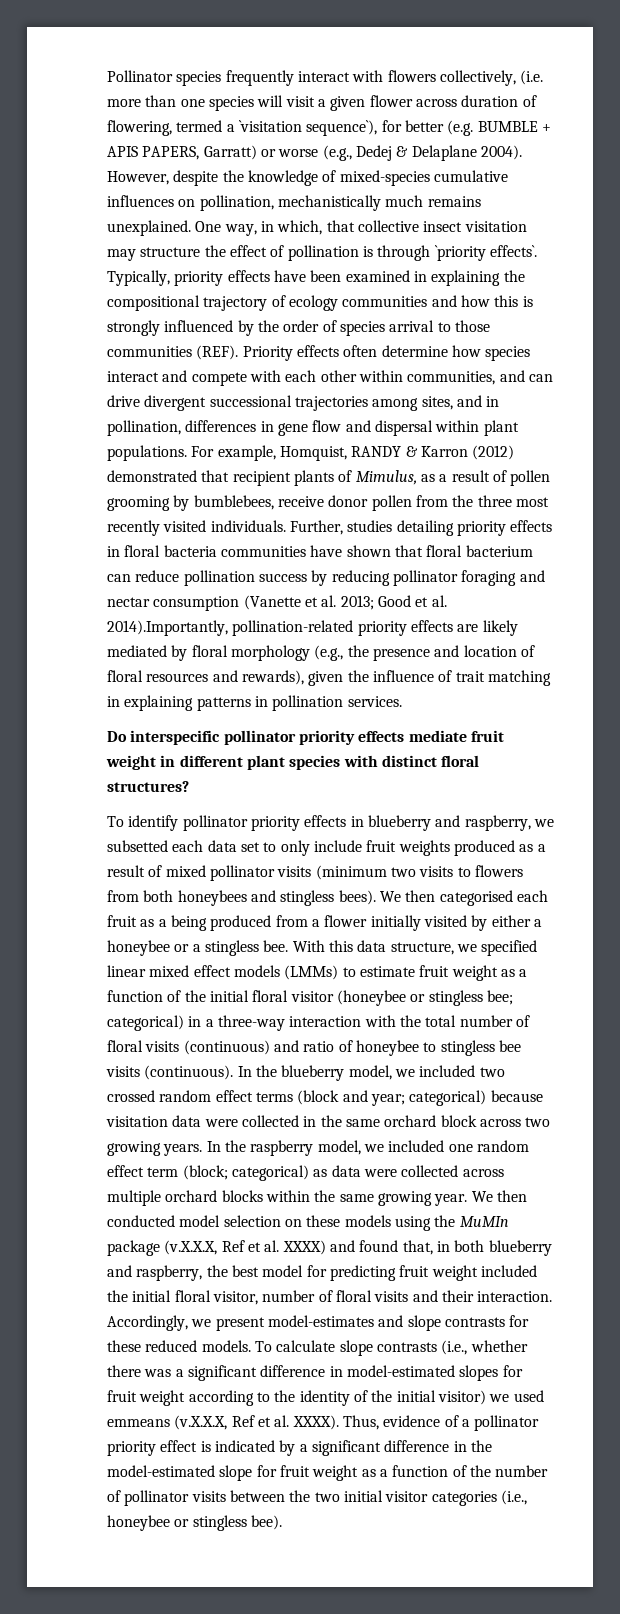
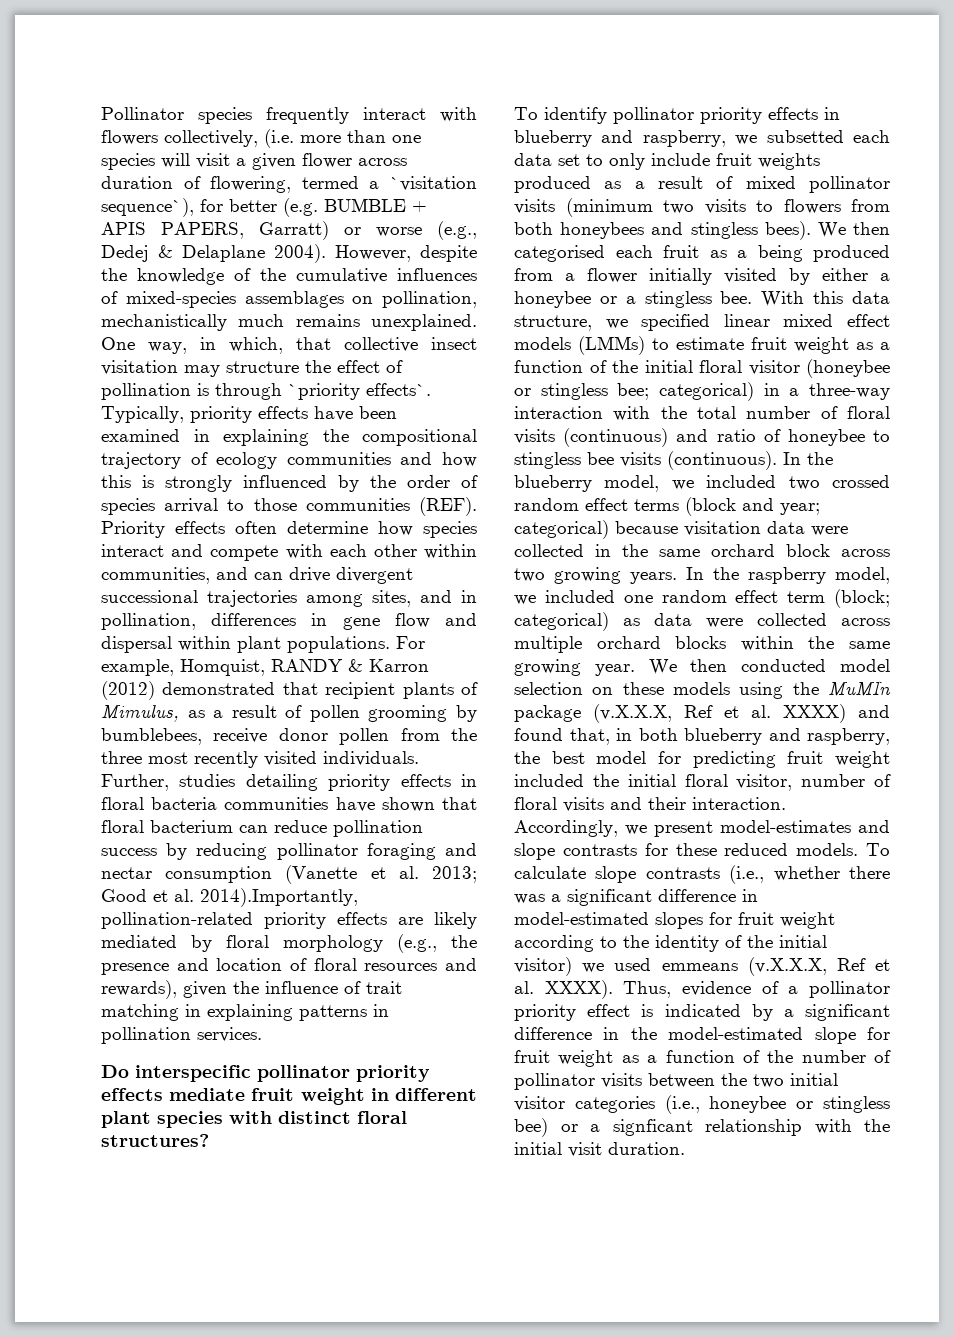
[339,170,430,186] mixed-species -> [260,268,286,281] the
(174, 201) none -> [101,291,344,308] of mixed-species assemblages
[250,1515,282,1530] bee). -> [514,1118,890,1137] [514,1142,685,1157] bee) or a signficant relationship with the initial visit duration.

